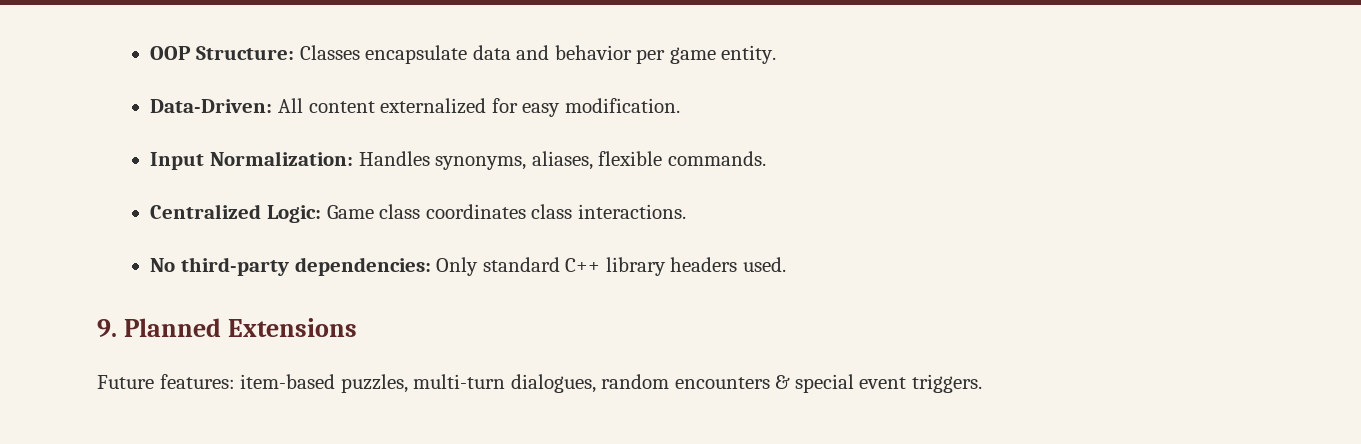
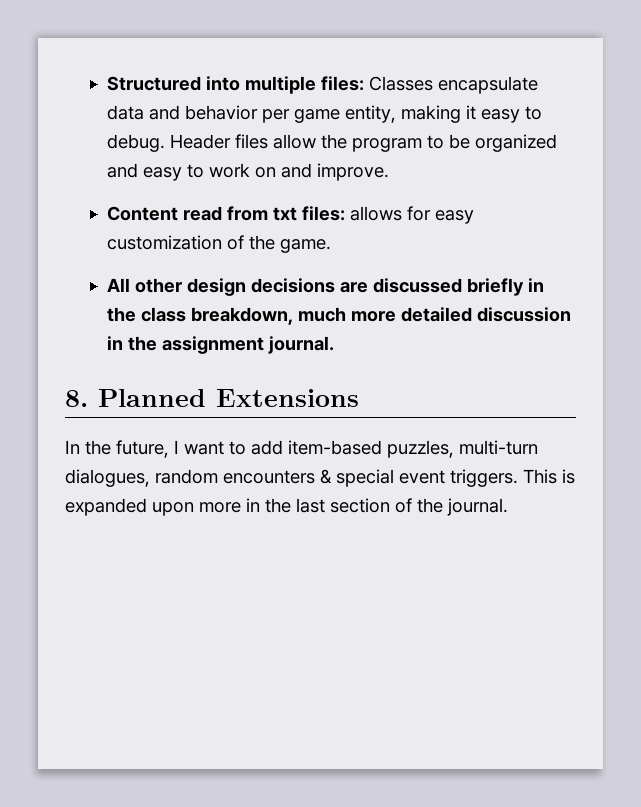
[150,46,294,60] OOP Structure: -> [106,76,364,94] Structured into multiple files:
[721,45,777,64] [150,98,680,117] [150,151,766,170] [150,204,686,223] [150,257,786,276] [97,318,357,337] [97,374,235,389] entity. // Data-Driven: All content externalized for easy modification. // Input Normalization: Handles synonyms, aliases, flexible commands. // Centralized Logic: Game class coordinates class interactions. // No third-party dependencies: Only standard C++ library headers used. // 9. Planned Extensions // Future features: -> [344,105,542,123] [106,134,557,152] [106,163,389,181] [106,206,474,224] [106,235,331,253] [106,278,544,296] [106,307,571,325] [106,336,334,354] [65,389,359,407] [65,440,283,458] entity, making it easy to debug. Header files allow the program to be organized and easy to work on and improve. // Content read from txt files: allows for easy customization of the game. // All other design decisions are discussed briefly in the class breakdown, much more detailed discussion in the assignment journal. // 8. Planned Extensions // In the future, I want to add
(982, 383) none -> [523,469,575,484] [65,498,508,516] This is expanded upon more in the last section of the journal.

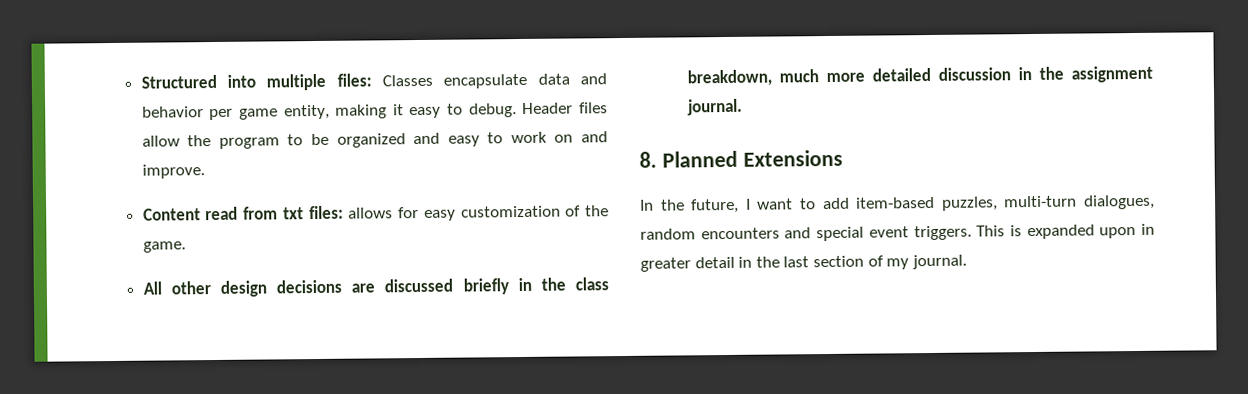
[320,469,332,484] & -> [784,227,812,239] and
[199,502,241,513] more -> [1141,223,1155,235] [640,256,735,272] in greater detail
[417,498,443,513] the -> [886,258,910,270] my

